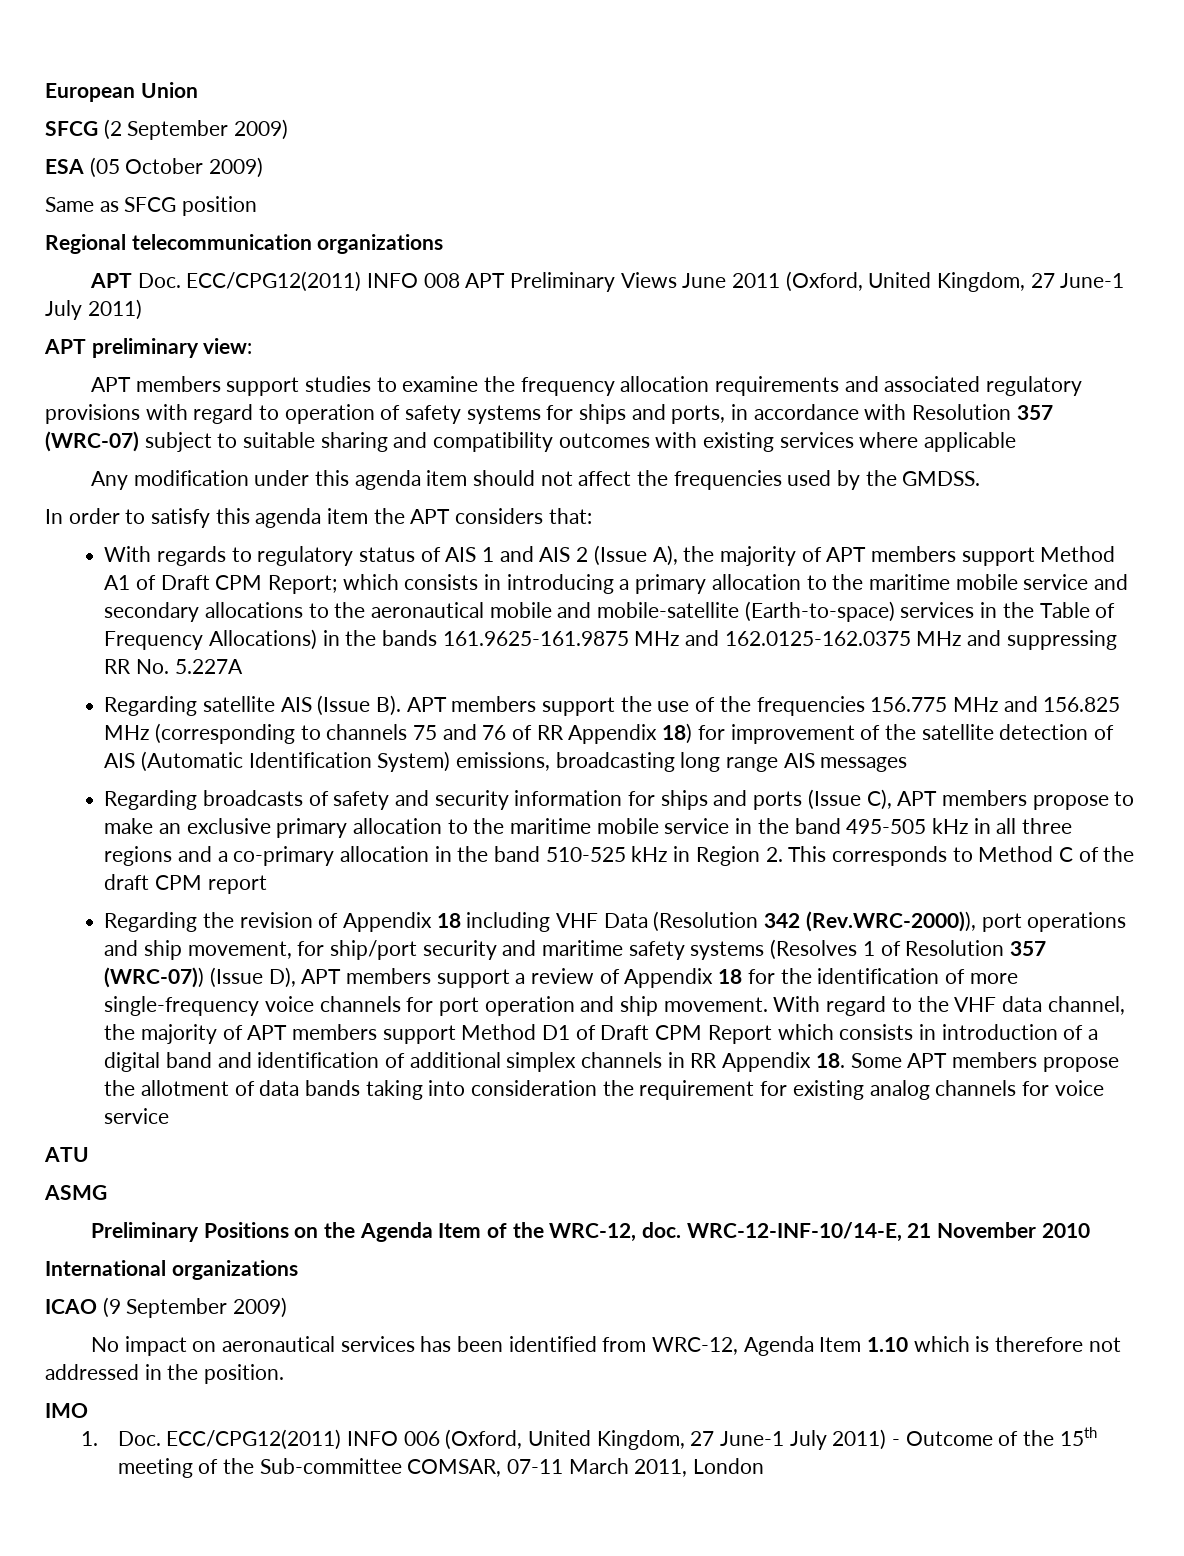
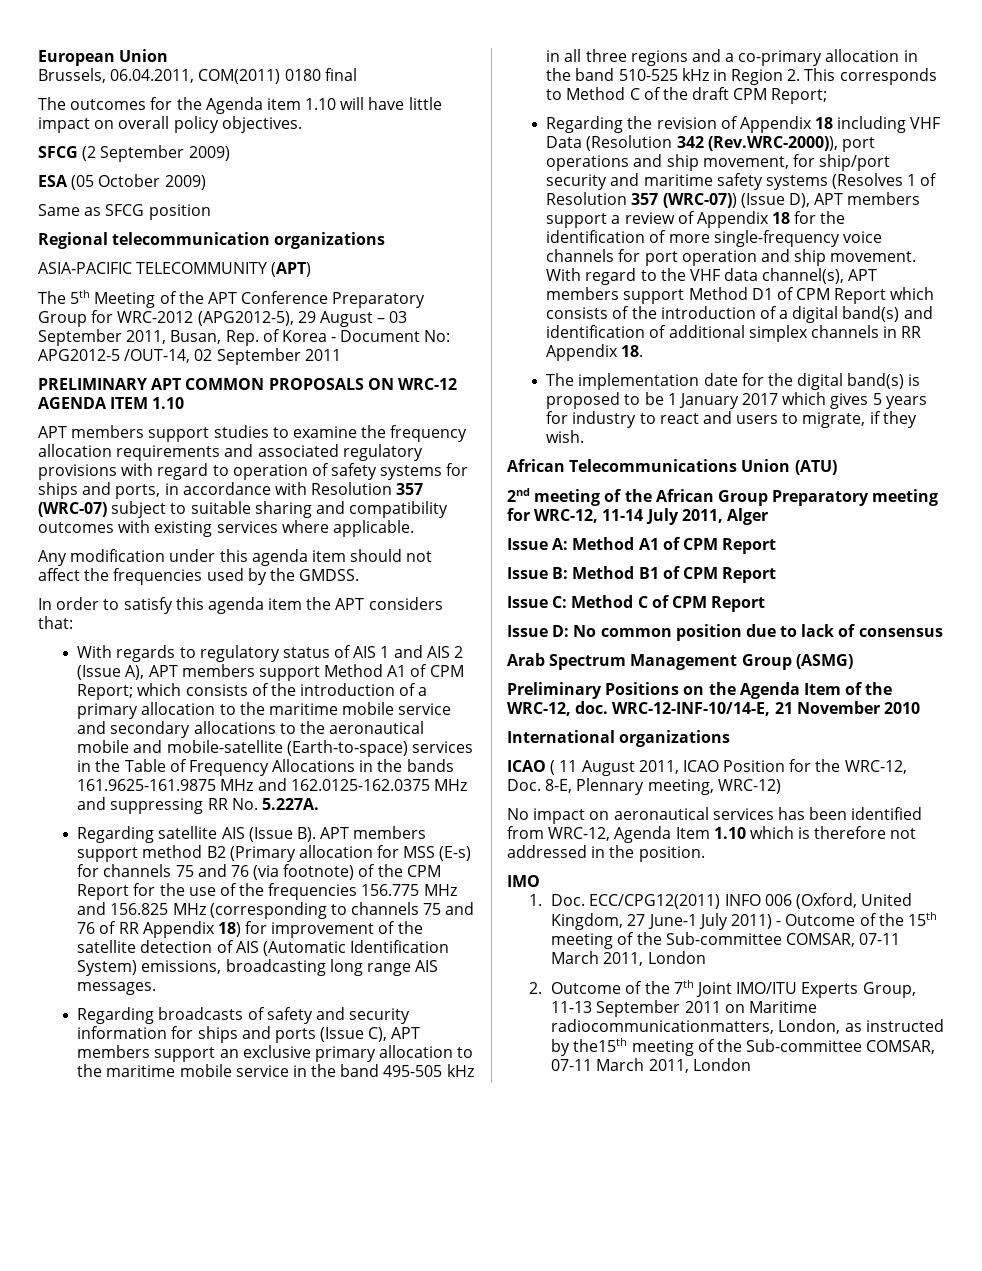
(198, 90) none -> [38,68,357,84] [38,97,442,114] [38,116,302,133] // Brussels, 06.04.2011, COM(2011) 0180 final // The outcomes for the Agenda item 1.10 will have little impact on overall policy objectives.
[89,271,1125,292] [45,299,142,320] [44,338,253,358] APT Doc. ECC/CPG12(2011) INFO 008 APT Preliminary Views June 2011 (Oxford, United Kingdom, 27 June-1 July 2011) // APT preliminary view: -> [38,262,312,277] [38,290,426,308] [38,310,408,327] [38,329,451,346] [38,348,341,365] [38,378,457,390] [38,397,185,409] ASIA-PACIFIC TELECOMMUNITY (APT) // The 5th Meeting of the APT Conference Preparatory Group for WRC-2012 (APG2012-5), 29 August – 03 September 2011, Busan, Rep. of Korea - Document No: APG2012-5 /OUT-14, 02 September 2011 // PRELIMINARY APT COMMON PROPOSALS ON WRC-12 AGENDA ITEM 1.10
[924,432,1017,452] applicable -> [332,520,414,537] applicable.
[683,546,822,566] the majority of -> (145, 672) none
[160,575,210,590] Draft -> (428, 670) none
[484,574,614,594] in introducing -> [251,683,417,696] of the introduction of
[209,629,318,650] Allocations) -> [272,759,356,772] Allocations
[174,659,243,674] 5.227A -> [261,798,319,810] 5.227A.
(616, 706) none -> [142,845,472,862] [77,864,441,880] [77,883,156,900] method B2 (Primary allocation for MSS (E-s) for channels 75 and 76 (via footnote) of the CPM Report for
[820,757,908,772] messages -> [77,982,157,995] messages.
[1032,791,1135,810] [104,818,154,834] propose to make -> [154,1047,216,1062] support
[207,875,267,894] report -> [771,88,828,104] Report;
[1047,996,1125,1015] [104,1024,243,1044] channel, the majority of -> [762,268,845,284] channel(s),
[600,1025,650,1040] Draft -> (794, 293) none
[918,1024,936,1040] in -> [612,306,657,319] of the
[166,1052,213,1068] band -> [842,306,900,322] band(s)
[850,1052,1119,1072] [104,1080,1104,1100] [104,1108,170,1124] [44,1147,89,1162] [44,1185,107,1200] Some APT members propose the allotment of data bands taking into consideration the requirement for existing analog channels for voice service // ATU // ASMG -> [546,373,921,390] [546,392,927,409] [546,411,917,428] [546,430,585,443] [507,459,837,475] [507,488,939,506] [507,508,768,525] [507,537,777,554] [507,566,777,583] [507,595,766,612] [507,624,943,641] [507,653,853,670] // The implementation date for the digital band(s) is proposed to be 1 January 2017 which gives 5 years for industry to react and users to migrate, if they wish. // African Telecommunications Union (ATU) // 2nd meeting of the African Group Preparatory meeting for WRC-12, 11-14 July 2011, Alger // Issue A: Method A1 of CPM Report // Issue B: Method B1 of CPM Report // Issue C: Method C of CPM Report // Issue D: No common position due to lack of consensus // Arab Spectrum Management Group (ASMG)
[102,1297,288,1318] (9 September 2009) -> [550,759,907,776] [507,778,781,795] ( 11 August 2011, ICAO Position for the WRC-12, Doc. 8-E, Plennary meeting, WRC-12)
(765, 1466) none -> [529,980,916,998] [551,1000,817,1017] [551,1019,944,1034] [551,1038,936,1056] [551,1058,751,1073] // 2. Outcome of the 7th Joint IMO/ITU Experts Group, 11-13 September 2011 on Maritime radiocommunicationmatters, London, as instructed by the15th meeting of the Sub-committee COMSAR, 07-11 March 2011, London

